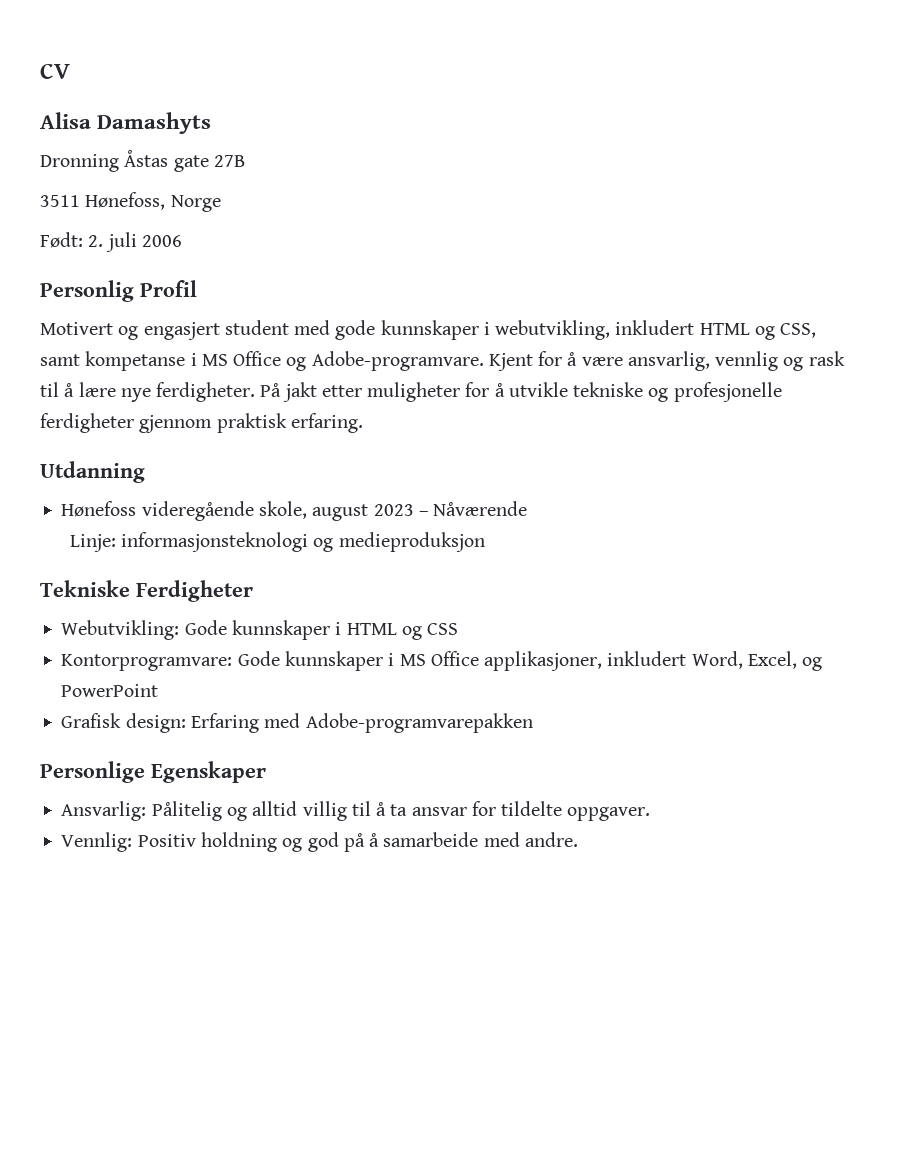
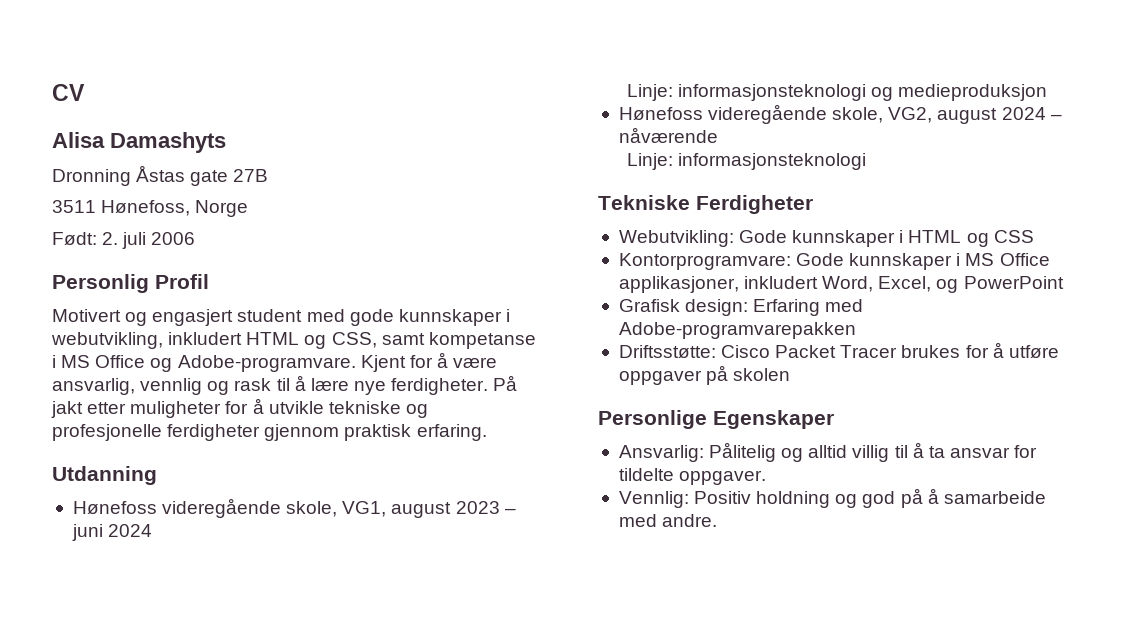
(307, 510) none -> [342,501,387,517] VG1,
[433,501,528,516] Nåværende -> [71,524,153,541] juni 2024
(485, 542) none -> [618,104,1062,124] [618,127,718,143] [626,153,867,170] // Hønefoss videregående skole, VG2, august 2024 – nåværende // Linje: informasjonsteknologi
(533, 723) none -> [618,342,1059,358] [618,365,791,385] // Driftsstøtte: Cisco Packet Tracer brukes for å utføre oppgaver på skolen

